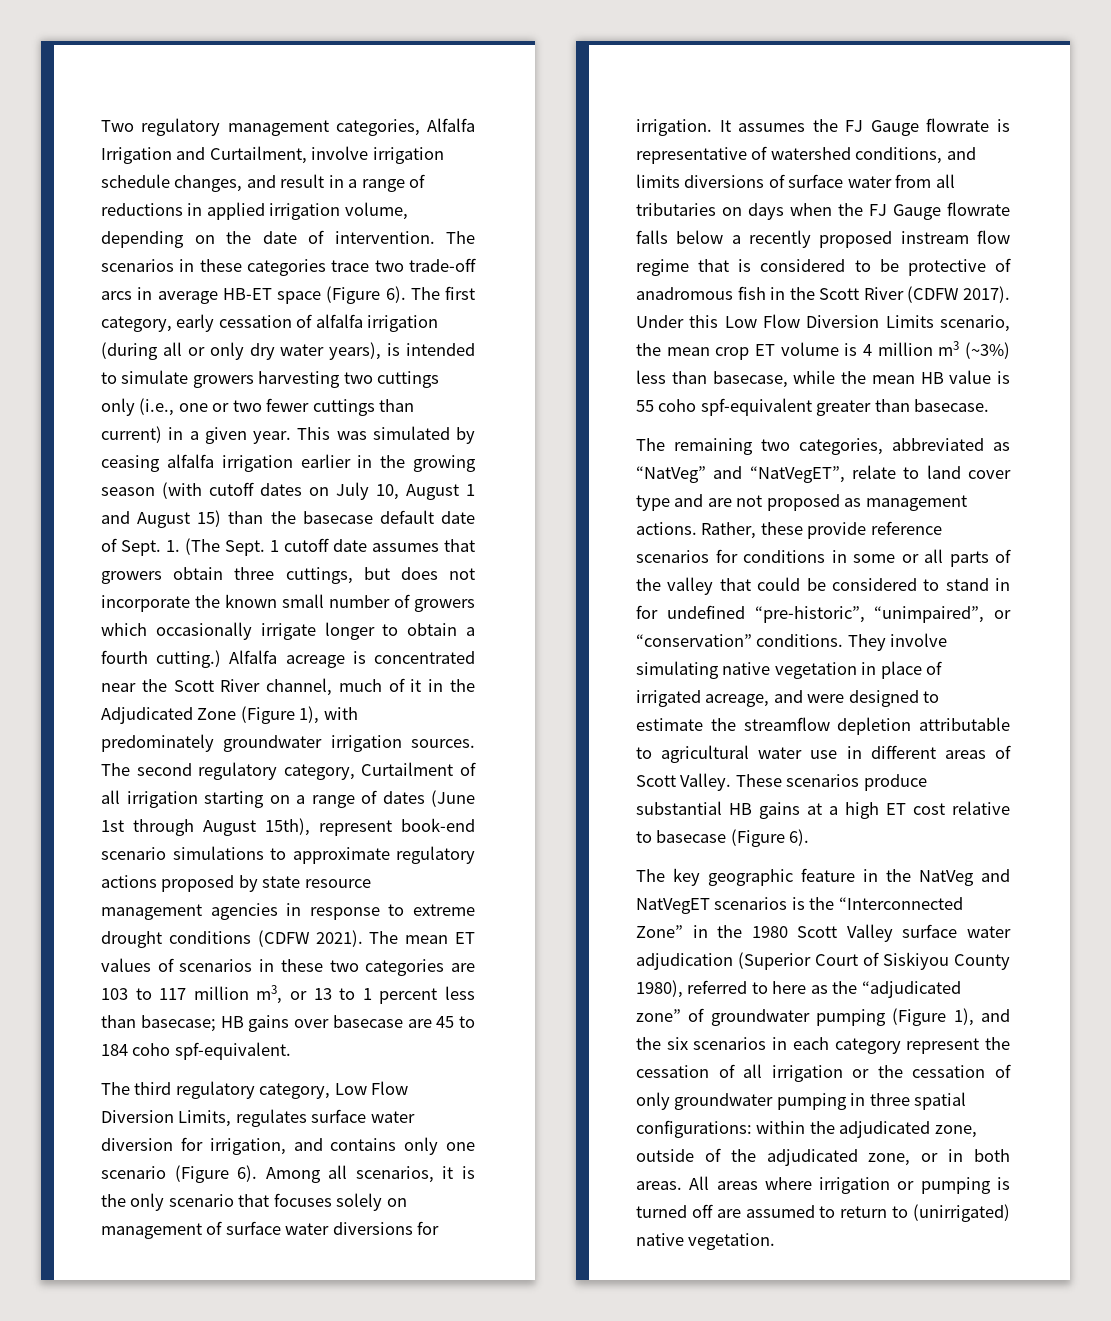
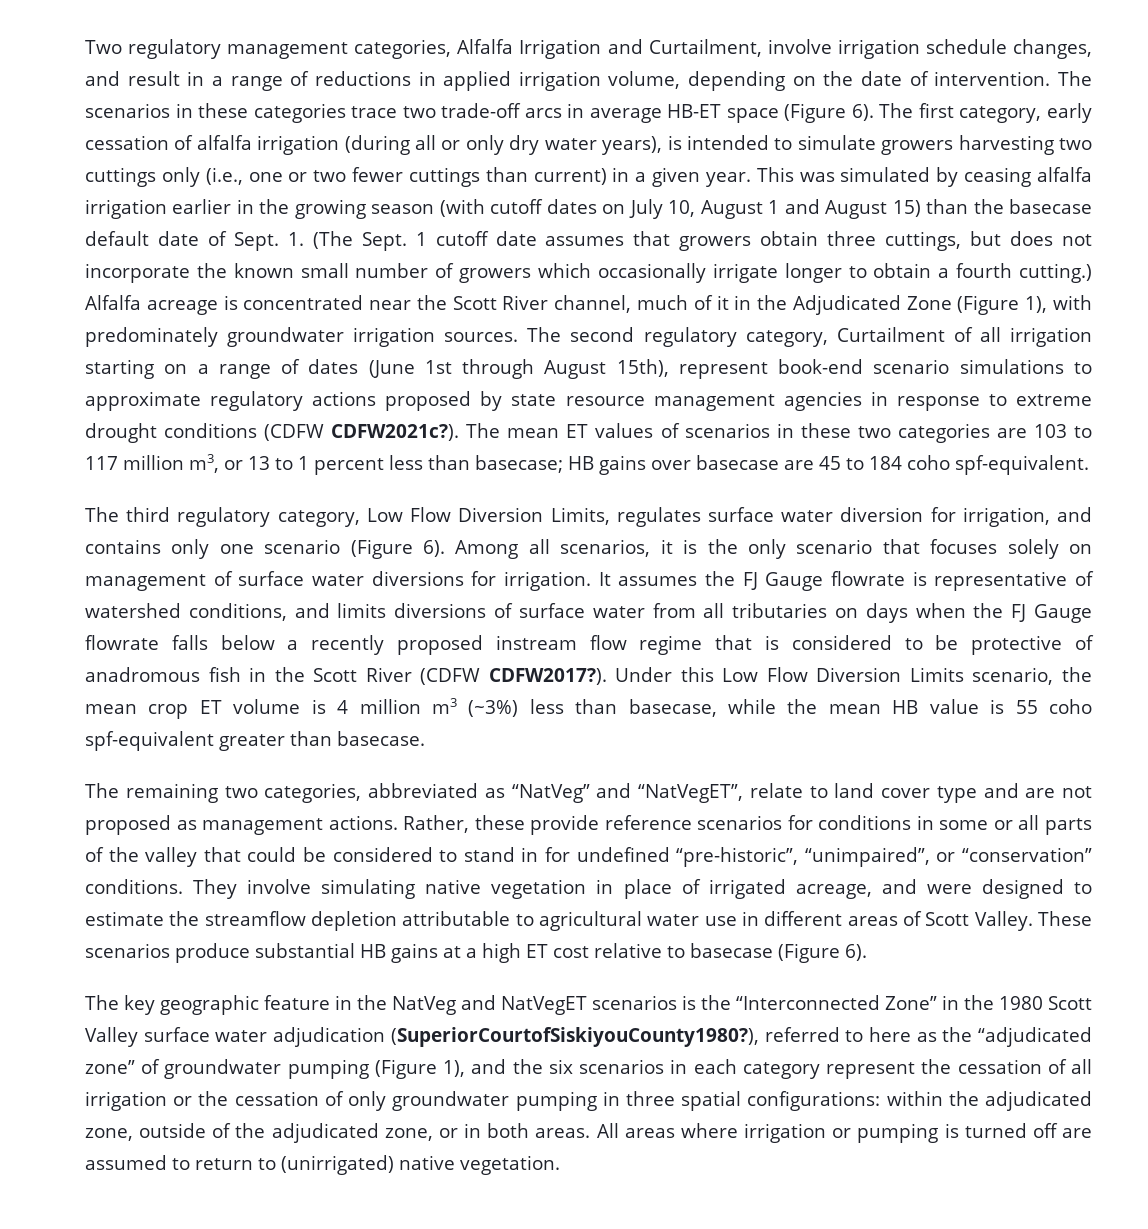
[315,930,363,947] 2021). -> [331,424,460,441] CDFW2021c?).
[963,286,1010,303] 2017). -> [488,668,607,685] CDFW2017?).
[738,952,1010,970] [636,980,683,998] (Superior Court of Siskiyou County 1980), -> [390,1027,759,1047] (SuperiorCourtofSiskiyouCounty1980?),

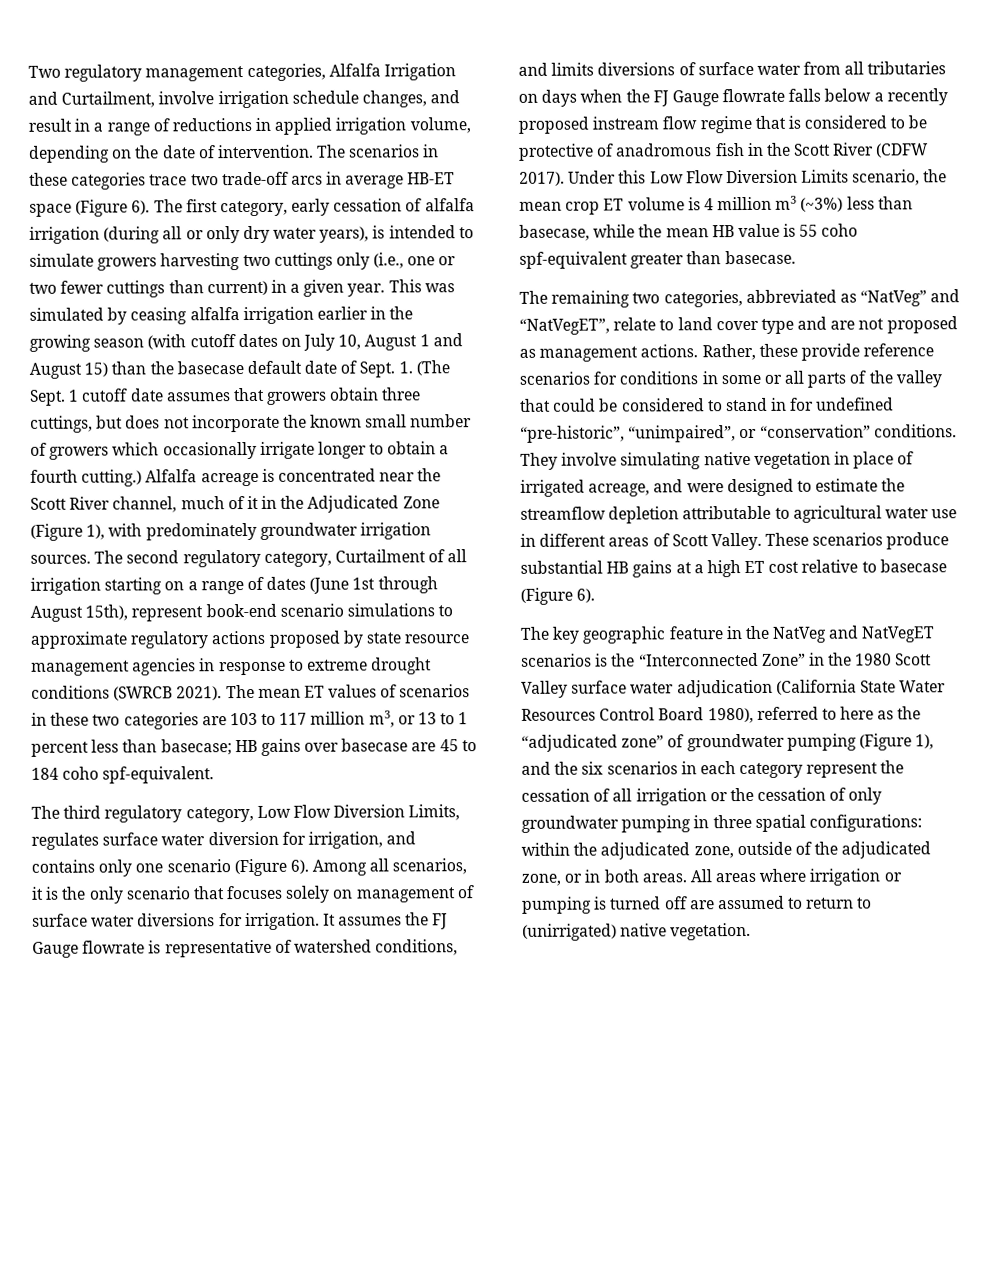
[264,424,460,441] (CDFW CDFW2021c?). -> [113,686,223,701] (SWRCB 2021).
[488,668,607,685] CDFW2017?). -> [519,171,565,186] 2017).
[390,1027,759,1047] (SuperiorCourtofSiskiyouCounty1980?), -> [775,679,947,695] [521,707,754,724] (California State Water Resources Control Board 1980),

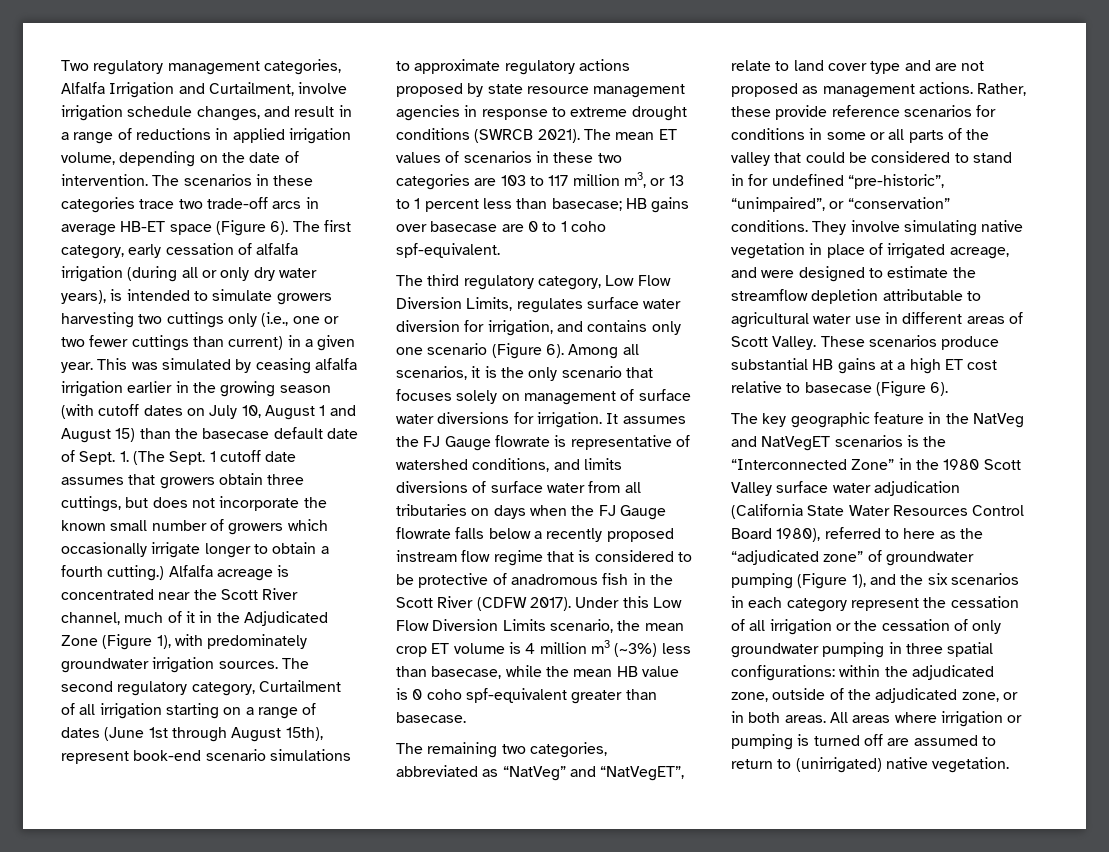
[439,739,477,752] [31,767,59,780] 45 to 184 -> [527,221,567,232] 0 to 1
[799,224,819,237] 55 -> [412,689,423,700] 0

